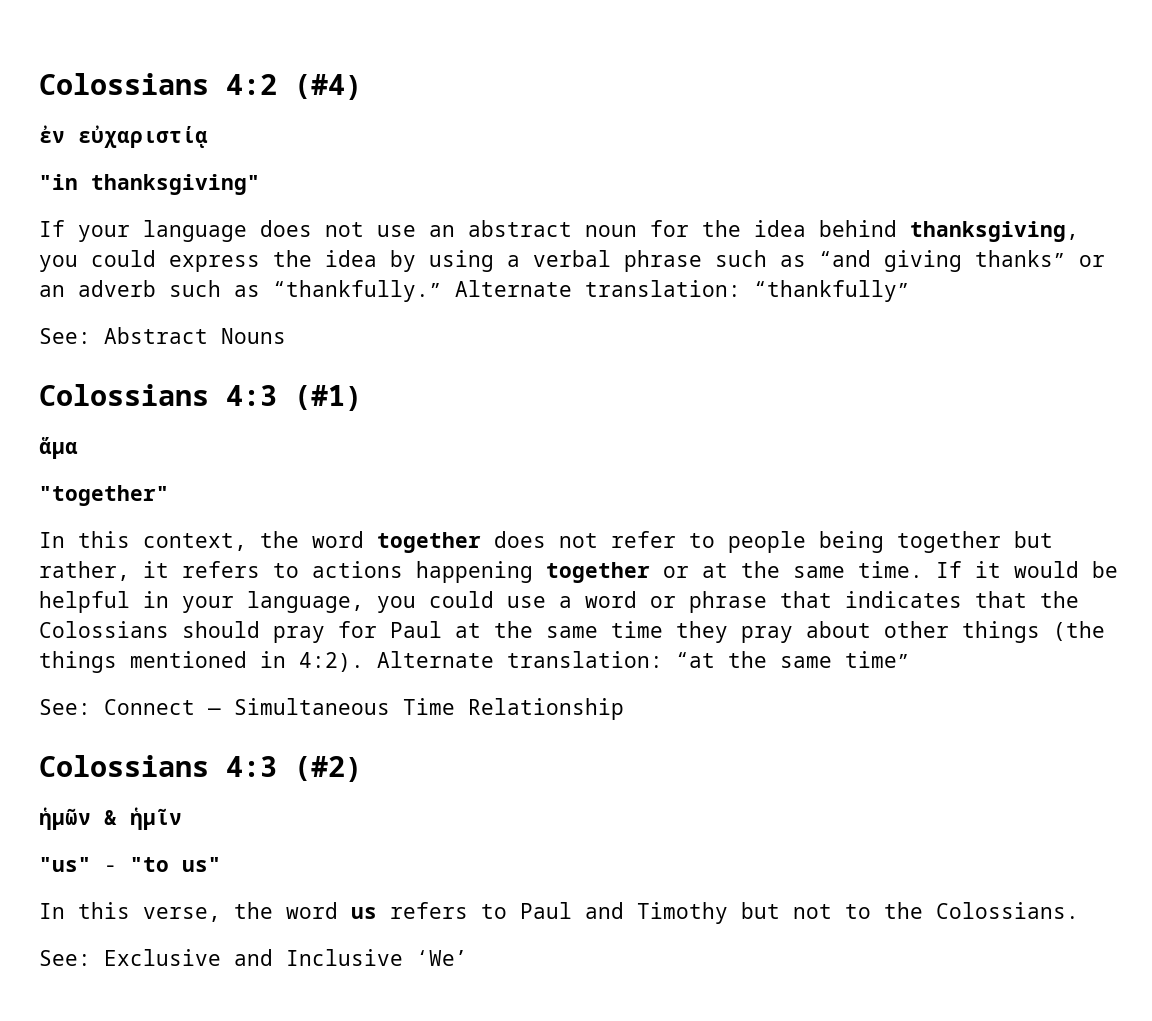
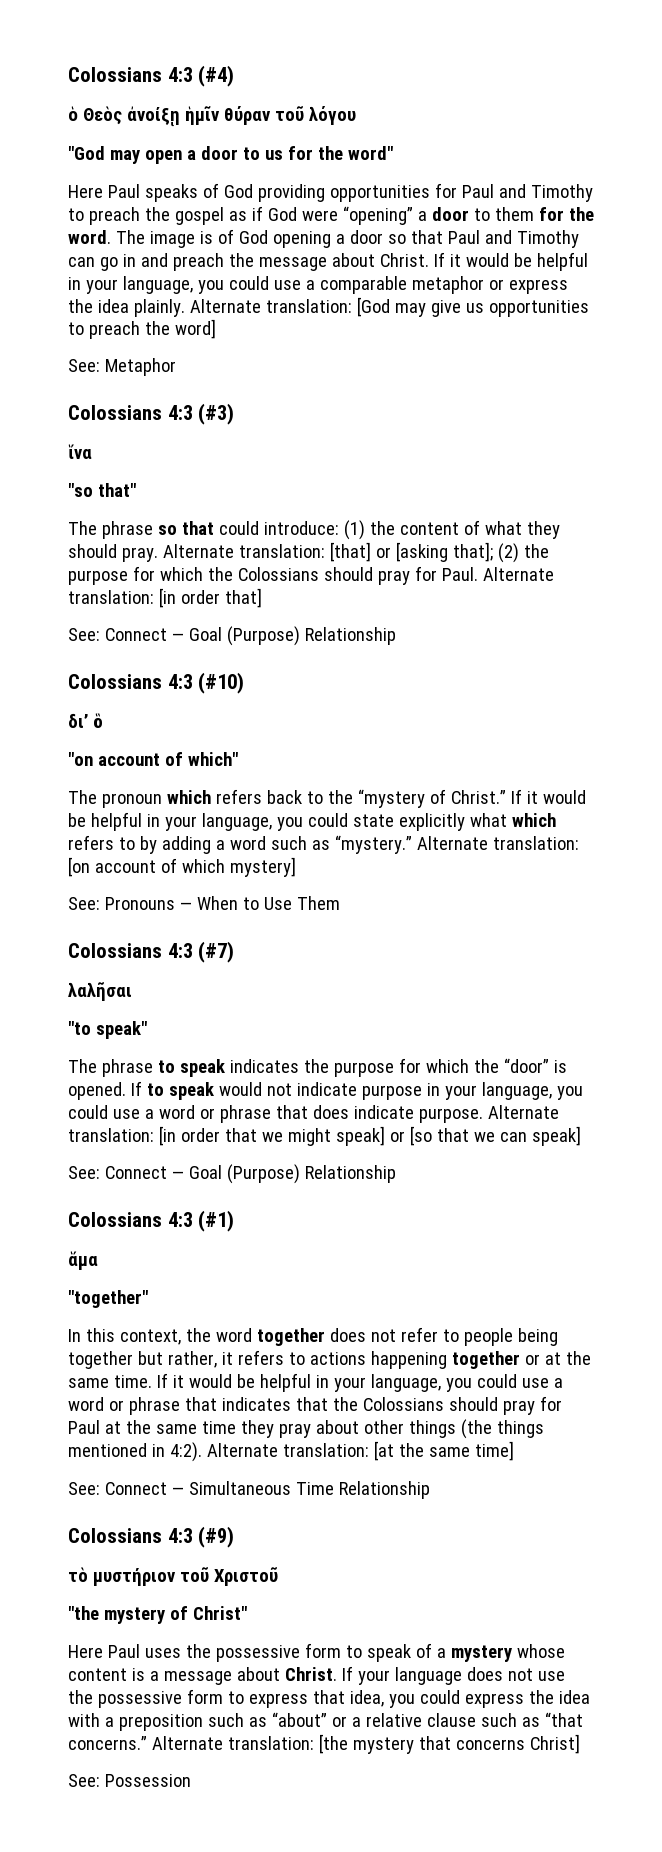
[39,73,277,95] Colossians 4:2 -> [68,67,193,82] Colossians 4:3
[39,125,208,148] [39,174,260,195] [39,220,1079,242] [39,250,1105,272] [39,280,910,302] [39,327,286,344] ἐν εὐχαριστίᾳ // "in thanksgiving" // If your language does not use an abstract noun for the idea behind thanksgiving, you could express the idea by using a verbal phrase such as “and giving thanks” or an adverb such as “thankfully.” Alternate translation: “thankfully” // See: Abstract Nouns -> [68,106,356,127] [68,146,393,164] [68,183,593,202] [68,206,594,225] [68,229,579,248] [68,252,588,271] [68,276,568,294] [68,297,589,317] [68,319,216,339] [68,358,176,376] [68,403,235,425] [68,444,92,459] [68,483,136,497] [68,520,560,540] [68,542,549,563] [68,566,554,585] [68,588,262,608] [68,626,396,646] [68,672,245,694] [68,713,103,728] [68,752,238,766] [68,789,586,808] [68,812,556,831] [68,835,579,854] [68,857,296,877] [68,896,340,910] [68,941,235,963] [68,982,132,1001] [68,1021,147,1039] [68,1058,567,1077] [68,1081,583,1100] [68,1105,559,1123] [68,1126,581,1146] [68,1164,396,1184] ὁ Θεὸς ἀνοίξῃ ἡμῖν θύραν τοῦ λόγου // "God may open a door to us for the word" // Here Paul speaks of God providing opportunities for Paul and Timothy to preach the gospel as if God were “opening” a door to them for the word. The image is of God opening a door so that Paul and Timothy can go in and preach the message about Christ. If it would be helpful in your language, you could use a comparable metaphor or express the idea plainly. Alternate translation: [God may give us opportunities to preach the word] // See: Metaphor // Colossians 4:3 (#3) // ἵνα // "so that" // The phrase so that could introduce: (1) the content of what they should pray. Alternate translation: [that] or [asking that]; (2) the purpose for which the Colossians should pray for Paul. Alternate translation: [in order that] // See: Connect — Goal (Purpose) Relationship // Colossians 4:3 (#10) // δι’ ὃ // "on account of which" // The pronoun which refers back to the “mystery of Christ.” If it would be helpful in your language, you could state explicitly what which refers to by adding a word such as “mystery.” Alternate translation: [on account of which mystery] // See: Pronouns — When to Use Them // Colossians 4:3 (#7) // λαλῆσαι // "to speak" // The phrase to speak indicates the purpose for which the “door” is opened. If to speak would not indicate purpose in your language, you could use a word or phrase that does indicate purpose. Alternate translation: [in order that we might speak] or [so that we can speak] // See: Connect — Goal (Purpose) Relationship
[676,651,910,668] “at the same time” -> [373,1441,514,1461] [at the same time]
[294,756,362,782] [39,807,182,830] [39,857,221,872] [39,902,1079,924] [39,949,468,966] (#2) // ἡμῶν & ἡμῖν // "us" - "to us" // In this verse, the word us refers to Paul and Timothy but not to the Colossians. // See: Exclusive and Inclusive ‘We’ -> [198,1526,235,1548] [68,1567,278,1586] [68,1606,247,1624] [68,1643,565,1662] [68,1666,565,1685] [68,1689,590,1708] [68,1712,583,1731] [68,1734,580,1754] [68,1774,191,1787] (#9) // τὸ μυστήριον τοῦ Χριστοῦ // "the mystery of Christ" // Here Paul uses the possessive form to speak of a mystery whose content is a message about Christ. If your language does not use the possessive form to express that idea, you could express the idea with a preposition such as “about” or a relative clause such as “that concerns.” Alternate translation: [the mystery that concerns Christ] // See: Possession

